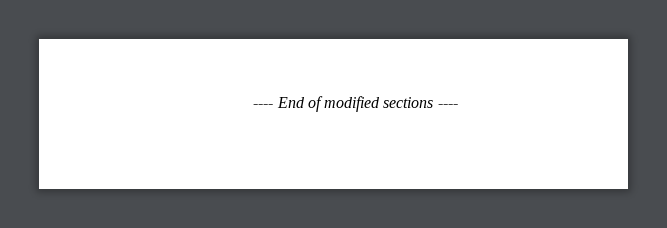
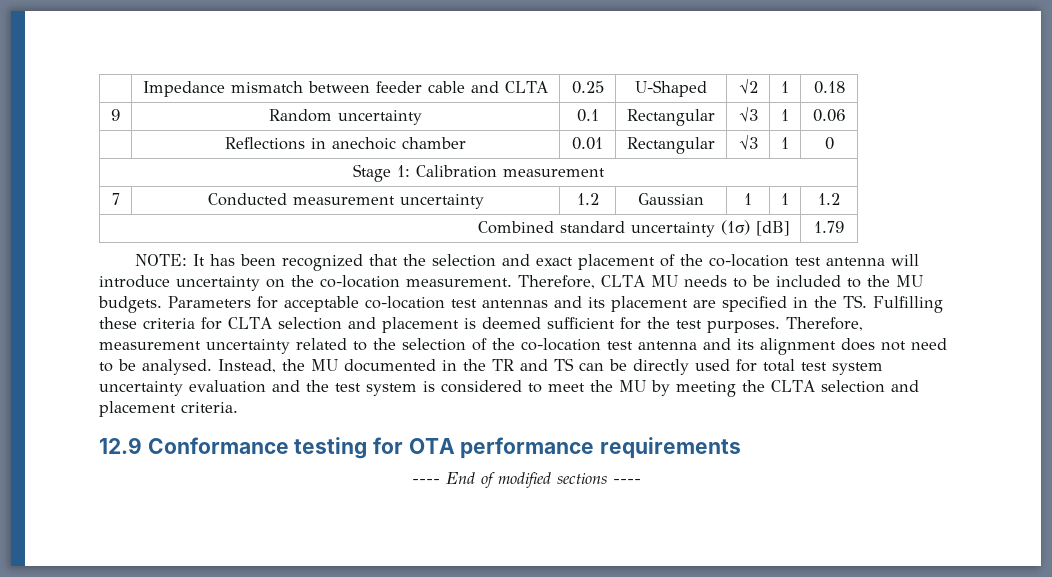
(253, 106) none -> [142,81,549,97] [571,81,604,94] [635,80,707,97] [738,79,758,94] [781,81,789,93] [813,81,845,94] [111,109,120,121] [269,109,422,125] [576,109,599,122] [627,109,715,126] [738,107,758,122] [781,109,789,121] [812,109,846,122] [225,137,466,150] [572,137,603,150] [627,137,715,154] [738,135,758,150] [781,137,789,149] [824,137,834,150] [353,164,605,182] [111,193,120,205] [207,193,484,209] [576,193,599,205] [638,193,704,205] [744,193,752,205] [781,193,789,205] [818,193,840,205] [477,220,790,237] [814,221,844,233] [135,254,920,271] [99,275,923,291] [98,295,943,313] [99,317,863,333] [99,338,947,355] [99,358,883,375] [99,380,919,397] [99,401,238,417] [99,437,742,459] | Impedance mismatch between feeder cable and CLTA | 0.25 | U-Shaped | √2 | 1 | 0.18 // 9 | Random uncertainty | 0.1 | Rectangular | √3 | 1 | 0.06 // | Reflections in anechoic chamber | 0.01 | Rectangular | √3 | 1 | 0 // Stage 1: Calibration measurement // 7 | Conducted measurement uncertainty | 1.2 | Gaussian | 1 | 1 | 1.2 // Combined standard uncertainty (1σ) [dB] | 1.79 // NOTE: It has been recognized that the selection and exact placement of the co-location test antenna will introduce uncertainty on the co-location measurement. Therefore, CLTA MU needs to be included to the MU budgets. Parameters for acceptable co-location test antennas and its placement are specified in the TS. Fulfilling these criteria for CLTA selection and placement is deemed sufficient for the test purposes. Therefore, measurement uncertainty related to the selection of the co-location test antenna and its alignment does not need to be analysed. Instead, the MU documented in the TR and TS can be directly used for total test system uncertainty evaluation and the test system is considered to meet the MU by meeting the CLTA selection and placement criteria. // 12.9 Conformance testing for OTA performance requirements //

